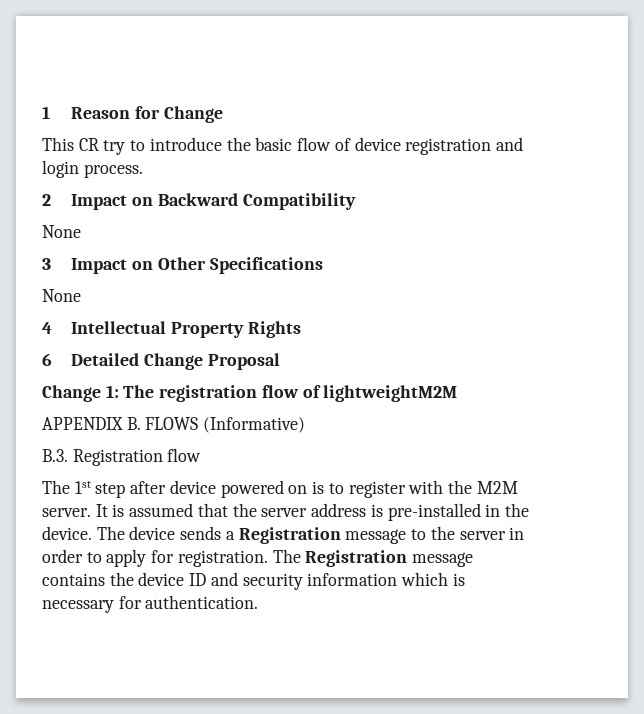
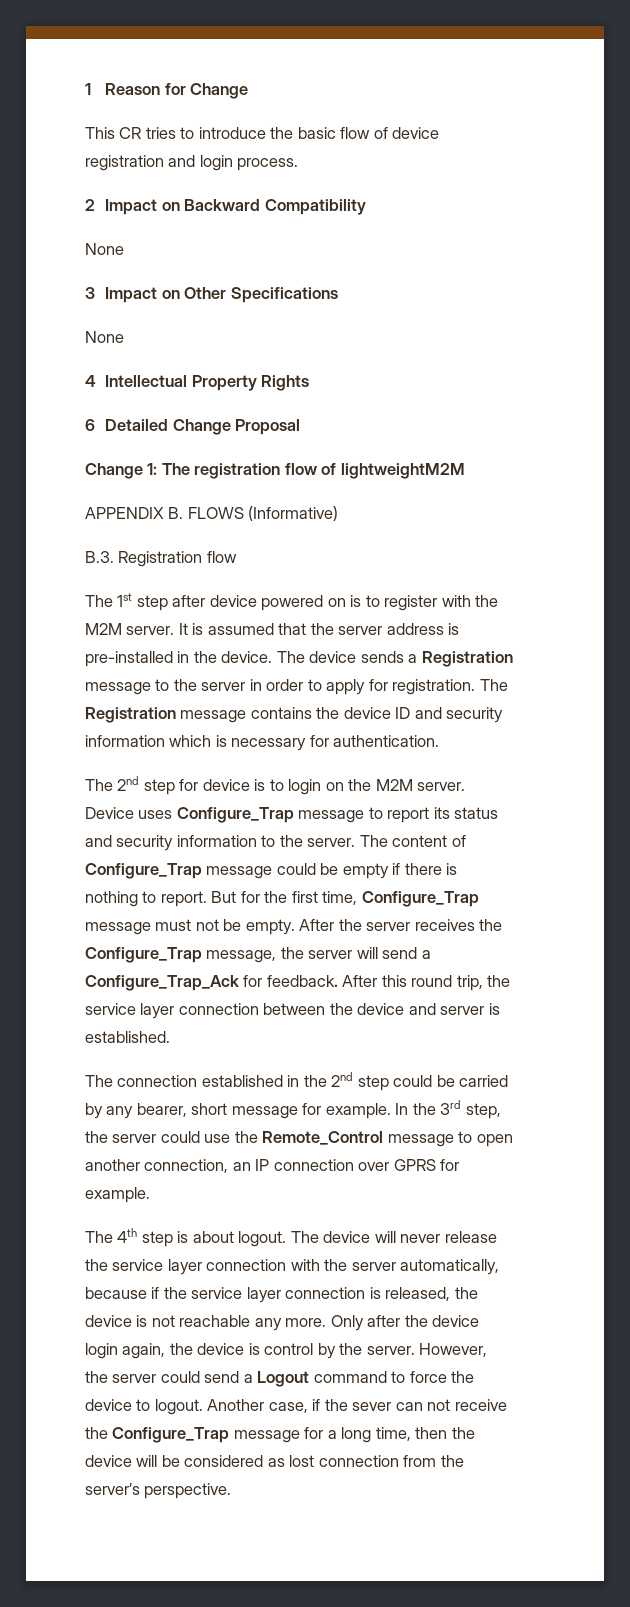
[103,140,126,155] try -> [145,127,176,139] tries
(259, 602) none -> [85,776,466,795] [85,807,499,823] [85,835,466,851] [85,863,458,879] [85,891,479,907] [85,919,503,935] [85,947,431,963] [85,975,511,991] [85,1003,500,1019] [85,1031,170,1043] [85,1072,509,1091] [85,1100,501,1119] [85,1131,513,1147] [85,1159,460,1173] [85,1187,150,1203] [85,1228,497,1247] [85,1259,500,1275] [85,1287,478,1303] [85,1315,480,1331] [85,1343,488,1359] [85,1371,475,1387] [85,1399,507,1415] [85,1427,475,1443] [85,1455,464,1467] [85,1483,232,1499] // The 2nd step for device is to login on the M2M server. Device uses Configure_Trap message to report its status and security information to the server. The content of Configure_Trap message could be empty if there is nothing to report. But for the first time, Configure_Trap message must not be empty. After the server receives the Configure_Trap message, the server will send a Configure_Trap_Ack for feedback. After this round trip, the service layer connection between the device and server is established. // The connection established in the 2nd step could be carried by any bearer, short message for example. In the 3rd step, the server could use the Remote_Control message to open another connection, an IP connection over GPRS for example. // The 4th step is about logout. The device will never release the service layer connection with the server automatically, because if the service layer connection is released, the device is not reachable any more. Only after the device login again, the device is control by the server. However, the server could send a Logout command to force the device to logout. Another case, if the sever can not receive the Configure_Trap message for a long time, then the device will be considered as lost connection from the server’s perspective.

